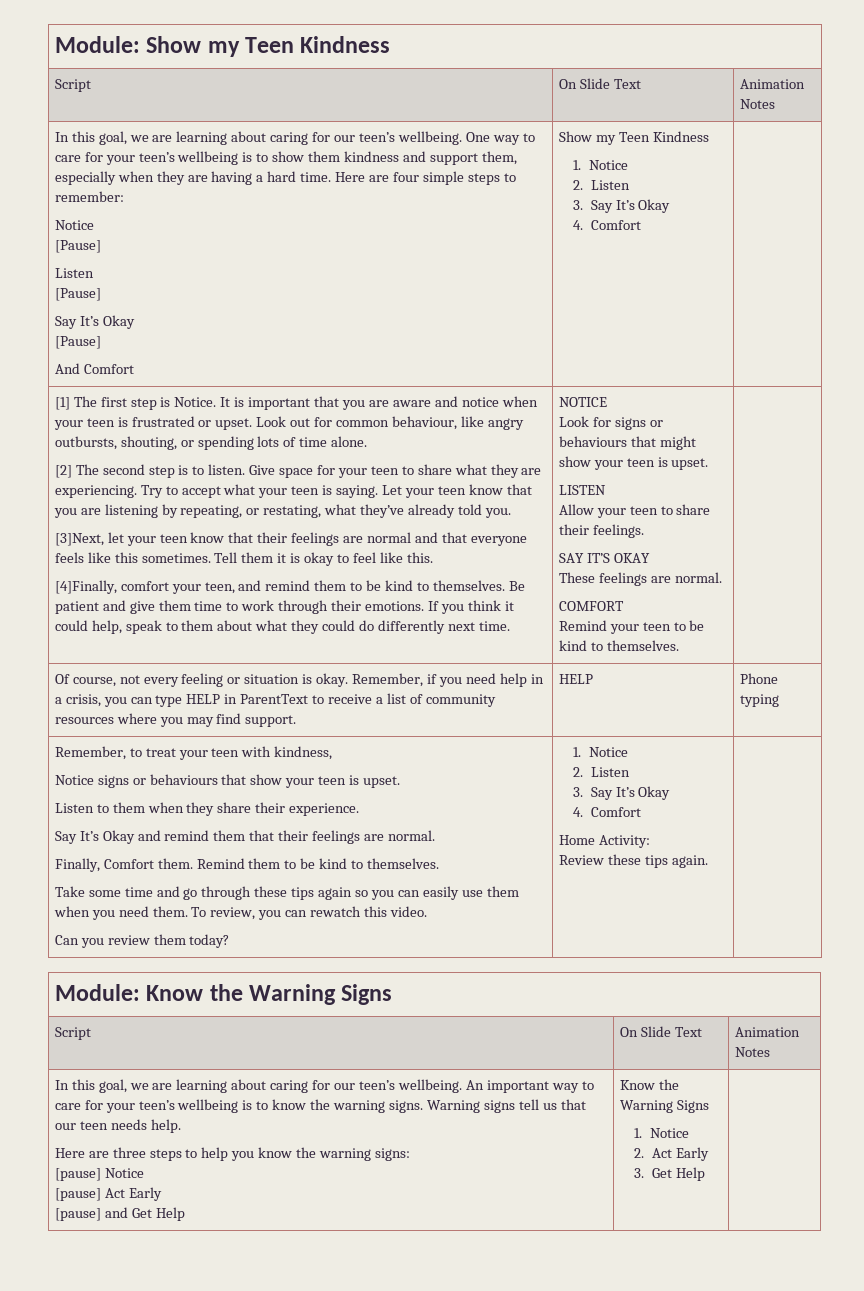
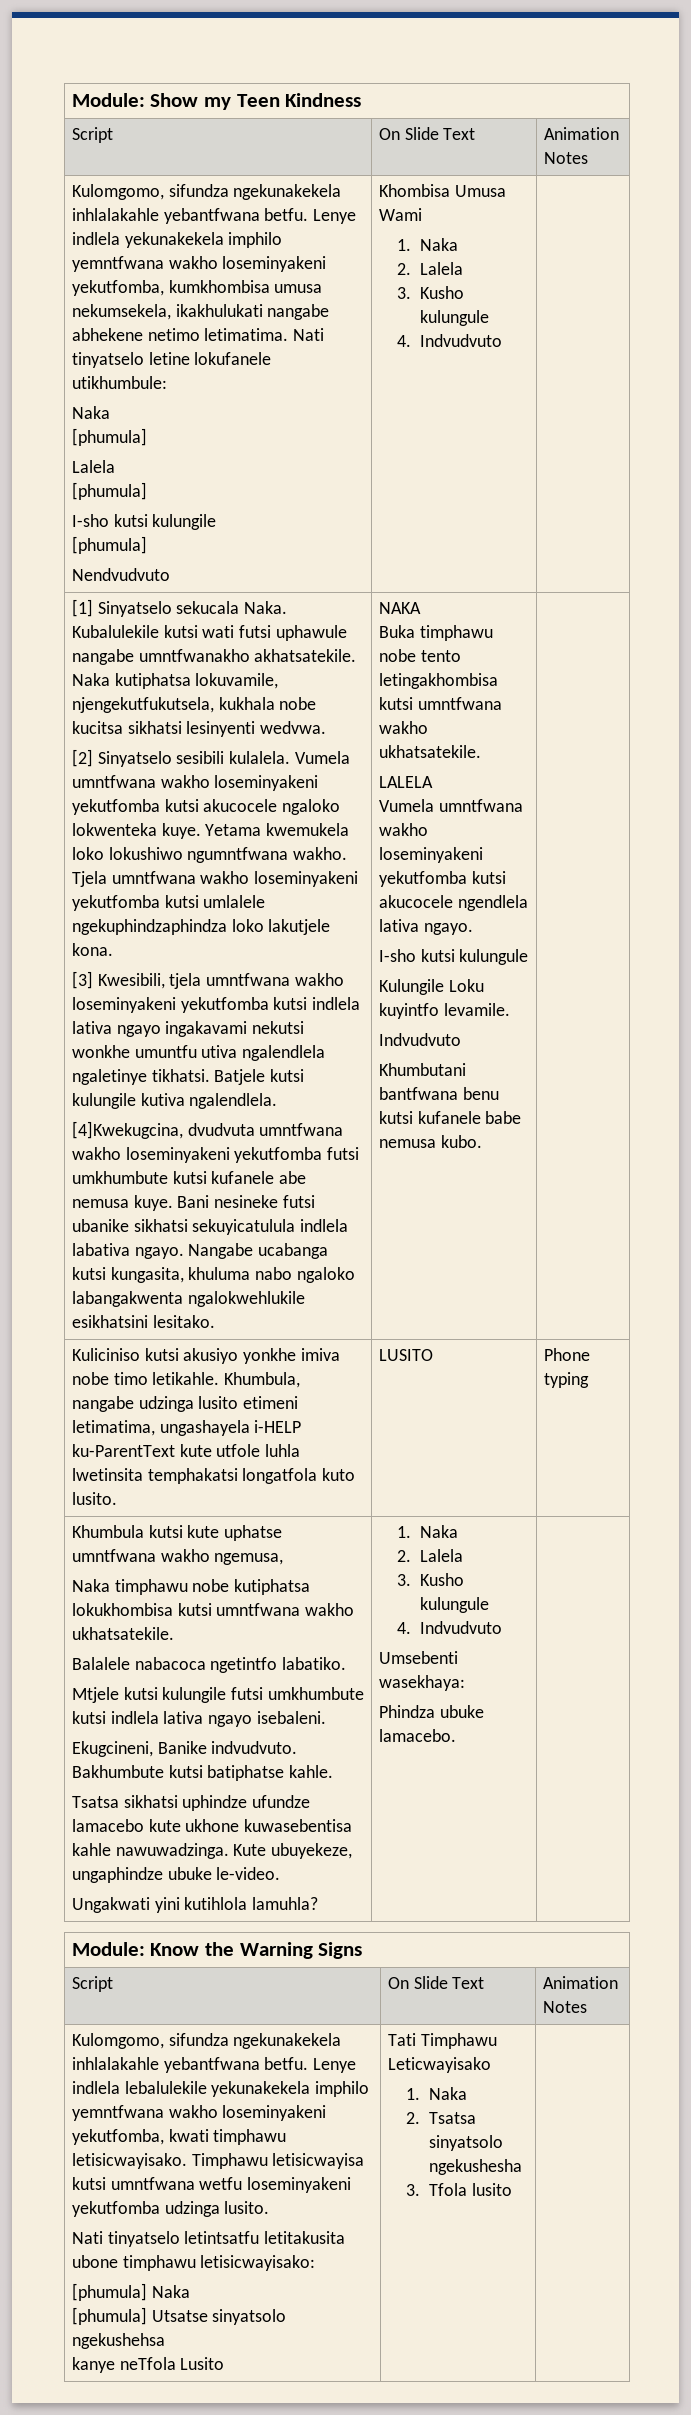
[54,131,535,145] [54,151,517,165] [54,171,516,185] [54,191,124,202] [54,220,94,230] [54,240,101,253] [54,268,94,278] [54,288,101,301] [54,315,135,329] [54,336,101,349] [54,363,134,374] [558,131,709,145] [573,160,628,170] [573,180,630,190] [573,199,671,213] [573,220,641,230] In this goal, we are learning about caring for our teen’s wellbeing. One way to care for your teen’s wellbeing is to show them kindness and support them, especially when they are having a hard time. Here are four simple steps to remember: // Notice // [Pause] // Listen // [Pause] // Say It’s Okay // [Pause] // And Comfort | Show my Teen Kindness // 1. Notice // 2. Listen // 3. Say It’s Okay // 4. Comfort -> [71,184,342,200] [71,208,357,224] [71,232,283,248] [71,256,327,272] [71,280,323,296] [71,304,330,320] [71,328,325,341] [71,352,272,368] [71,376,167,389] [71,406,110,419] [71,428,147,446] [71,460,115,473] [71,482,147,500] [71,514,217,530] [71,536,147,554] [71,568,170,581] [378,184,506,197] [378,208,422,221] [397,238,458,251] [397,262,463,275] [397,286,464,299] [419,310,489,326] [397,334,502,347] Kulomgomo, sifundza ngekunakekela inhlalakahle yebantfwana betfu. Lenye indlela yekunakekela imphilo yemntfwana wakho loseminyakeni yekutfomba, kumkhombisa umusa nekumsekela, ikakhulukati nangabe abhekene netimo letimatima. Nati tinyatselo letine lokufanele utikhumbule: // Naka // [phumula] // Lalela // [phumula] // I-sho kutsi kulungile // [phumula] // Nendvudvuto | Khombisa Umusa Wami // 1. Naka // 2. Lalela // 3. Kusho kulungule // 4. Indvudvuto
[73,396,538,410] [53,416,524,430] [54,436,368,450] [54,464,542,478] [54,484,532,498] [53,504,511,518] [54,532,527,546] [54,552,433,566] [54,580,525,594] [54,600,514,614] [54,620,510,634] [558,397,607,407] [558,416,663,430] [558,436,696,450] [558,456,709,470] [558,485,606,495] [558,504,711,518] [558,524,644,538] [558,553,650,563] [558,572,722,586] [558,601,624,611] [558,620,705,634] [558,640,679,651] [54,673,544,687] [54,693,496,707] [54,713,297,727] [558,674,593,684] [739,673,778,684] [739,694,779,707] [54,746,333,760] [54,774,401,788] [54,802,360,816] [54,830,435,844] [54,858,440,872] [54,886,519,900] [53,906,427,920] [54,934,230,948] [573,747,628,757] [573,767,630,777] [573,786,671,800] [573,807,641,817] [558,835,650,848] [558,854,708,868] The first step is Notice. It is important that you are aware and notice when your teen is frustrated or upset. Look out for common behaviour, like angry outbursts, shouting, or spending lots of time alone. // [2] The second step is to listen. Give space for your teen to share what they are experiencing. Try to accept what your teen is saying. Let your teen know that you are listening by repeating, or restating, what they’ve already told you. // [3]Next, let your teen know that their feelings are normal and that everyone feels like this sometimes. Tell them it is okay to feel like this. // [4]Finally, comfort your teen, and remind them to be kind to themselves. Be patient and give them time to work through their emotions. If you think it could help, speak to them about what they could do differently next time. | NOTICE // Look for signs or behaviours that might show your teen is upset. // LISTEN // Allow your teen to share their feelings. // SAY IT’S OKAY // These feelings are normal. // COMFORT // Remind your teen to be kind to themselves. | // Of course, not every feeling or situation is okay. Remember, if you need help in a crisis, you can type HELP in ParentText to receive a list of community resources where you may find support. | HELP | Phone typing // Remember, to treat your teen with kindness, // Notice signs or behaviours that show your teen is upset. // Listen to them when they share their experience. // Say It’s Okay and remind them that their feelings are normal. // Finally, Comfort them. Remind them to be kind to themselves. // Take some time and go through these tips again so you can easily use them when you need them. To review, you can rewatch this video. // Can you review them today? | 1. Notice // 2. Listen // 3. Say It’s Okay // 4. Comfort // Home Activity: // Review these tips again. -> [97,601,288,617] [71,625,347,641] [71,649,357,665] [71,673,279,689] [71,697,317,713] [71,721,327,737] [71,749,350,767] [71,775,319,791] [71,799,341,815] [71,823,350,839] [71,847,348,863] [71,871,359,887] [71,895,266,911] [71,919,331,935] [71,943,113,956] [71,971,344,989] [71,997,361,1013] [71,1021,305,1037] [71,1045,326,1061] [71,1069,305,1085] [71,1093,278,1109] [71,1121,344,1139] [71,1147,360,1163] [71,1171,307,1184] [71,1195,315,1211] [71,1219,349,1235] [71,1243,329,1259] [71,1267,355,1283] [71,1291,305,1307] [71,1315,215,1328] [378,602,421,614] [378,625,493,641] [378,649,461,662] [378,673,498,689] [378,697,502,710] [378,721,428,734] [378,745,481,758] [378,776,433,788] [378,799,523,812] [378,823,428,836] [378,847,483,863] [378,871,506,887] [378,895,528,911] [378,919,473,935] [378,949,529,965] [378,979,484,995] [378,1003,510,1019] [378,1033,461,1046] [378,1063,466,1076] [378,1087,499,1100] [378,1111,522,1124] [378,1135,482,1148] [71,1348,340,1364] [71,1372,301,1388] [71,1396,299,1412] [71,1420,302,1436] [71,1444,301,1457] [71,1468,356,1484] [71,1492,117,1505] [378,1349,433,1361] [543,1348,590,1361] [543,1372,589,1388] [71,1525,283,1541] [71,1549,284,1565] [71,1579,311,1595] [71,1603,355,1616] [71,1627,174,1640] [71,1657,347,1673] [71,1687,364,1703] [71,1711,326,1727] [71,1741,298,1757] [71,1765,334,1781] [71,1795,311,1811] [71,1819,353,1832] [71,1843,353,1859] [71,1867,281,1883] [71,1897,319,1913] [397,1525,458,1538] [397,1549,463,1562] [397,1573,464,1586] [419,1597,489,1613] [397,1621,502,1634] [378,1651,458,1664] [378,1675,465,1691] [378,1705,484,1718] [378,1729,456,1742] Sinyatselo sekucala Naka. Kubalulekile kutsi wati futsi uphawule nangabe umntfwanakho akhatsatekile. Naka kutiphatsa lokuvamile, njengekutfukutsela, kukhala nobe kucitsa sikhatsi lesinyenti wedvwa. // [2] Sinyatselo sesibili kulalela. Vumela umntfwana wakho loseminyakeni yekutfomba kutsi akucocele ngaloko lokwenteka kuye. Yetama kwemukela loko lokushiwo ngumntfwana wakho. Tjela umntfwana wakho loseminyakeni yekutfomba kutsi umlalele ngekuphindzaphindza loko lakutjele kona. // [3] Kwesibili, tjela umntfwana wakho loseminyakeni yekutfomba kutsi indlela lativa ngayo ingakavami nekutsi wonkhe umuntfu utiva ngalendlela ngaletinye tikhatsi. Batjele kutsi kulungile kutiva ngalendlela. // [4]Kwekugcina, dvudvuta umntfwana wakho loseminyakeni yekutfomba futsi umkhumbute kutsi kufanele abe nemusa kuye. Bani nesineke futsi ubanike sikhatsi sekuyicatulula indlela labativa ngayo. Nangabe ucabanga kutsi kungasita, khuluma nabo ngaloko labangakwenta ngalokwehlukile esikhatsini lesitako. | NAKA // Buka timphawu nobe tento letingakhombisa kutsi umntfwana wakho ukhatsatekile. // LALELA // Vumela umntfwana wakho loseminyakeni yekutfomba kutsi akucocele ngendlela lativa ngayo. // I-sho kutsi kulungule // Kulungile Loku kuyintfo levamile. // Indvudvuto // Khumbutani bantfwana benu kutsi kufanele babe nemusa kubo. | // Kuliciniso kutsi akusiyo yonkhe imiva nobe timo letikahle. Khumbula, nangabe udzinga lusito etimeni letimatima, ungashayela i-HELP ku-ParentText kute utfole luhla lwetinsita temphakatsi longatfola kuto lusito. | LUSITO | Phone typing // Khumbula kutsi kute uphatse umntfwana wakho ngemusa, // Naka timphawu nobe kutiphatsa lokukhombisa kutsi umntfwana wakho ukhatsatekile. // Balalele nabacoca ngetintfo labatiko. // Mtjele kutsi kulungile futsi umkhumbute kutsi indlela lativa ngayo isebaleni. // Ekugcineni, Banike indvudvuto. Bakhumbute kutsi batiphatse kahle. // Tsatsa sikhatsi uphindze ufundze lamacebo kute ukhone kuwasebentisa kahle nawuwadzinga. Kute ubuyekeze, ungaphindze ubuke le-video. // Ungakwati yini kutihlola lamuhla? | 1. Naka // 2. Lalela // 3. Kusho kulungule // 4. Indvudvuto // Umsebenti wasekhaya: // Phindza ubuke lamacebo.
[54,1079,594,1093] [54,1099,586,1113] [54,1119,181,1133] [54,1147,410,1161] [54,1168,144,1181] [54,1187,162,1201] [54,1207,185,1221] [619,1079,679,1090] [619,1100,709,1113] [634,1128,689,1138] [634,1147,709,1161] [634,1167,705,1181] In this goal, we are learning about caring for our teen’s wellbeing. An important way to care for your teen’s wellbeing is to know the warning signs. Warning signs tell us that our teen needs help. // Here are three steps to help you know the warning signs: // [pause] Notice // [pause] Act Early // [pause] and Get Help | Know the Warning Signs // 1. Notice // 2. Act Early // 3. Get Help -> [71,2033,342,2049] [71,2057,357,2073] [71,2081,370,2097] [71,2105,327,2121] [71,2129,287,2145] [71,2153,365,2169] [71,2177,352,2193] [71,2201,270,2217] [71,2231,346,2247] [71,2255,316,2271] [71,2283,190,2301] [71,2307,287,2325] [71,2333,165,2349] [71,2357,225,2373] [387,2033,497,2049] [387,2057,491,2073] [406,2087,467,2100] [406,2112,476,2124] [428,2135,503,2151] [428,2159,522,2175] [406,2183,512,2196] Kulomgomo, sifundza ngekunakekela inhlalakahle yebantfwana betfu. Lenye indlela lebalulekile yekunakekela imphilo yemntfwana wakho loseminyakeni yekutfomba, kwati timphawu letisicwayisako. Timphawu letisicwayisa kutsi umntfwana wetfu loseminyakeni yekutfomba udzinga lusito. // Nati tinyatselo letintsatfu letitakusita ubone timphawu letisicwayisako: // [phumula] Naka // [phumula] Utsatse sinyatsolo ngekushehsa // kanye neTfola Lusito | Tati Timphawu Leticwayisako // 1. Naka // 2. Tsatsa sinyatsolo ngekushesha // 3. Tfola lusito

